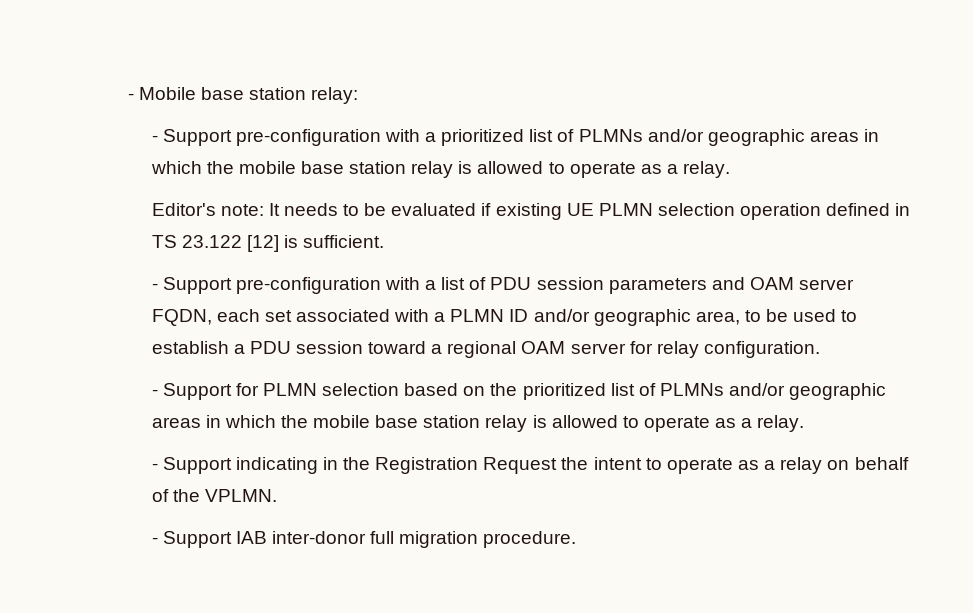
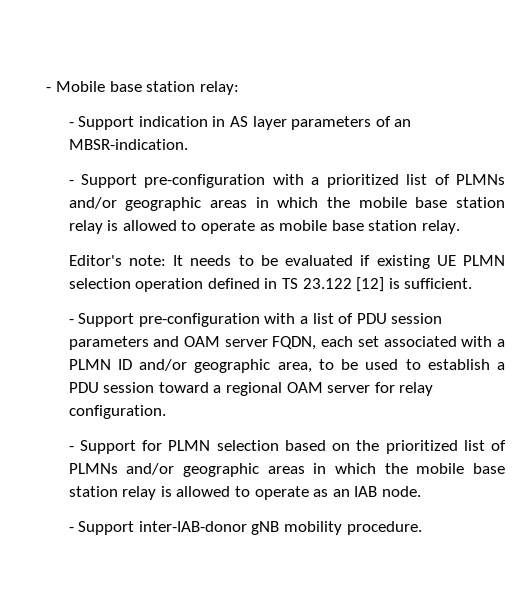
(359, 95) none -> [68,116,412,130] [68,139,188,150] // - Support indication in AS layer parameters of an MBSR-indication.
[666,164,678,174] a -> [279,220,418,231] mobile base station
[741,415,805,432] [151,457,909,474] [151,489,277,502] [151,531,479,548] a relay. // - Support indicating in the Registration Request the intent to operate as a relay on behalf of the VPLMN. // - Support IAB inter-donor full migration -> [332,486,421,497] [68,521,342,535] an IAB node. // - Support inter-IAB-donor gNB mobility

